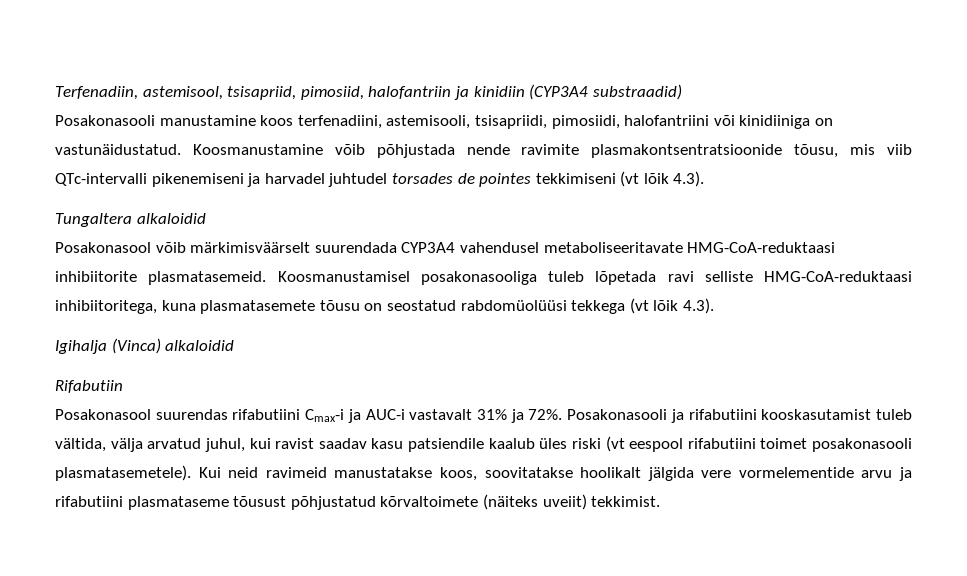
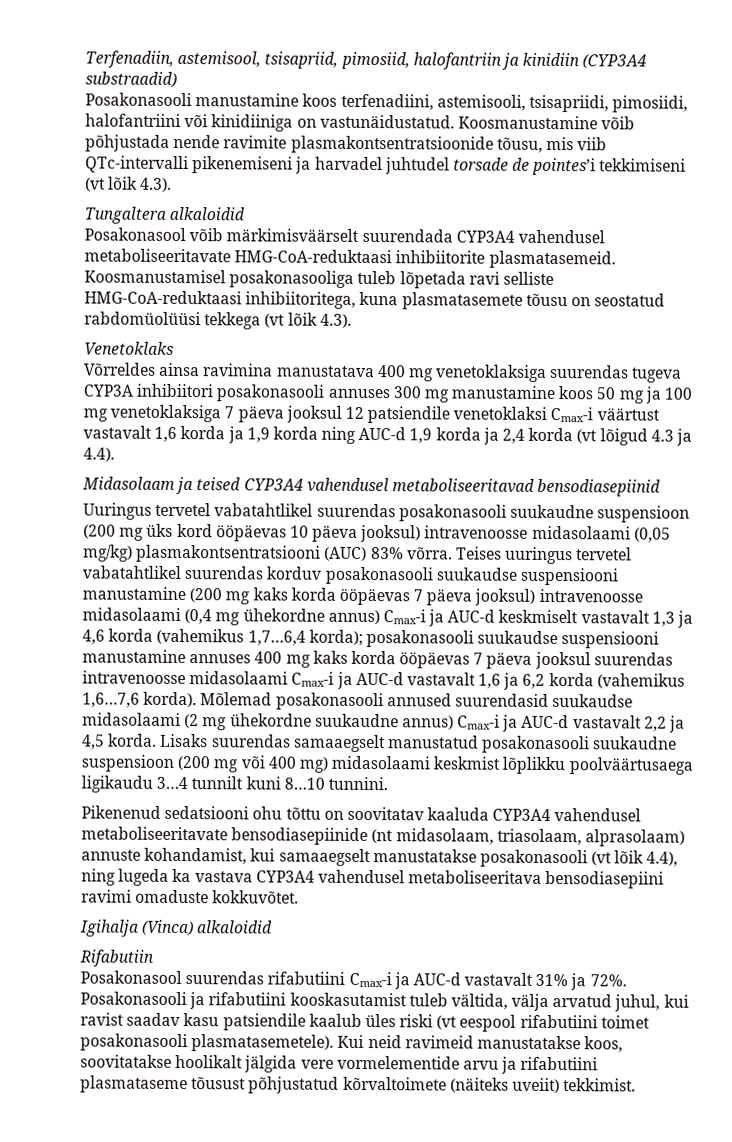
[391,173,532,187] torsades de pointes -> [452,157,597,176] torsade de pointes’i
(714, 306) none -> [84,341,174,355] [84,362,683,383] [83,383,693,404] [83,404,660,424] [83,425,692,446] [83,447,115,462] [82,476,662,497] [83,502,691,523] [83,523,671,543] [83,544,633,565] [82,565,619,586] [82,586,643,606] [82,607,694,628] [82,628,660,649] [82,649,673,670] [82,670,685,690] [82,691,634,711] [82,712,686,733] [82,733,678,754] [81,754,693,775] [81,775,388,793] [81,805,642,822] [81,826,685,847] [81,847,679,868] [81,868,665,889] [81,889,300,904] // Venetoklaks // Võrreldes ainsa ravimina manustatava 400 mg venetoklaksiga suurendas tugeva CYP3A inhibiitori posakonasooli annuses 300 mg manustamine koos 50 mg ja 100 mg venetoklaksiga 7 päeva jooksul 12 patsiendile venetoklaksi Cmax-i väärtust vastavalt 1,6 korda ja 1,9 korda ning AUC-d 1,9 korda ja 2,4 korda (vt lõigud 4.3 ja 4.4). // Midasolaam ja teised CYP3A4 vahendusel metaboliseeritavad bensodiasepiinid // Uuringus tervetel vabatahtlikel suurendas posakonasooli suukaudne suspensioon (200 mg üks kord ööpäevas 10 päeva jooksul) intravenoosse midasolaami (0,05 mg/kg) plasmakontsentratsiooni (AUC) 83% võrra. Teises uuringus tervetel vabatahtlikel suurendas korduv posakonasooli suukaudse suspensiooni manustamine (200 mg kaks korda ööpäevas 7 päeva jooksul) intravenoosse midasolaami (0,4 mg ühekordne annus) Cmax-i ja AUC-d keskmiselt vastavalt 1,3 ja 4,6 korda (vahemikus 1,7…6,4 korda); posakonasooli suukaudse suspensiooni manustamine annuses 400 mg kaks korda ööpäevas 7 päeva jooksul suurendas intravenoosse midasolaami Cmax-i ja AUC-d vastavalt 1,6 ja 6,2 korda (vahemikus 1,6…7,6 korda). Mõlemad posakonasooli annused suurendasid suukaudse midasolaami (2 mg ühekordne suukaudne annus) Cmax-i ja AUC-d vastavalt 2,2 ja 4,5 korda. Lisaks suurendas samaaegselt manustatud posakonasooli suukaudne suspensioon (200 mg või 400 mg) midasolaami keskmist lõplikku poolväärtusaega ligikaudu 3…4 tunnilt kuni 8…10 tunnini. // Pikenenud sedatsiooni ohu tõttu on soovitatav kaaluda CYP3A4 vahendusel metaboliseeritavate bensodiasepiinide (nt midasolaam, triasolaam, alprasolaam) annuste kohandamist, kui samaaegselt manustatakse posakonasooli (vt lõik 4.4), ning lugeda ka vastava CYP3A4 vahendusel metaboliseeritava bensodiasepiini ravimi omaduste kokkuvõtet.
[365,409,405,420] AUC-i -> [412,972,461,986] AUC-d

